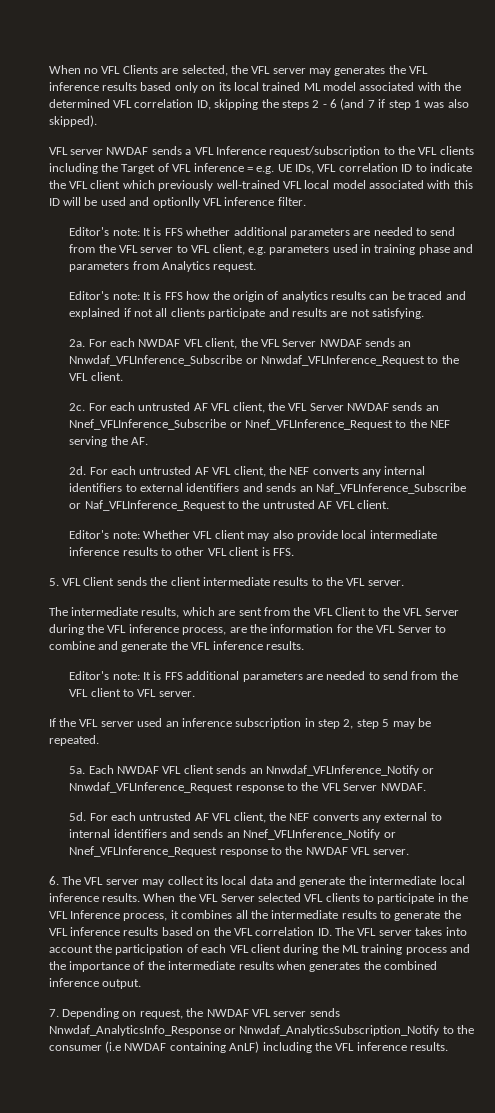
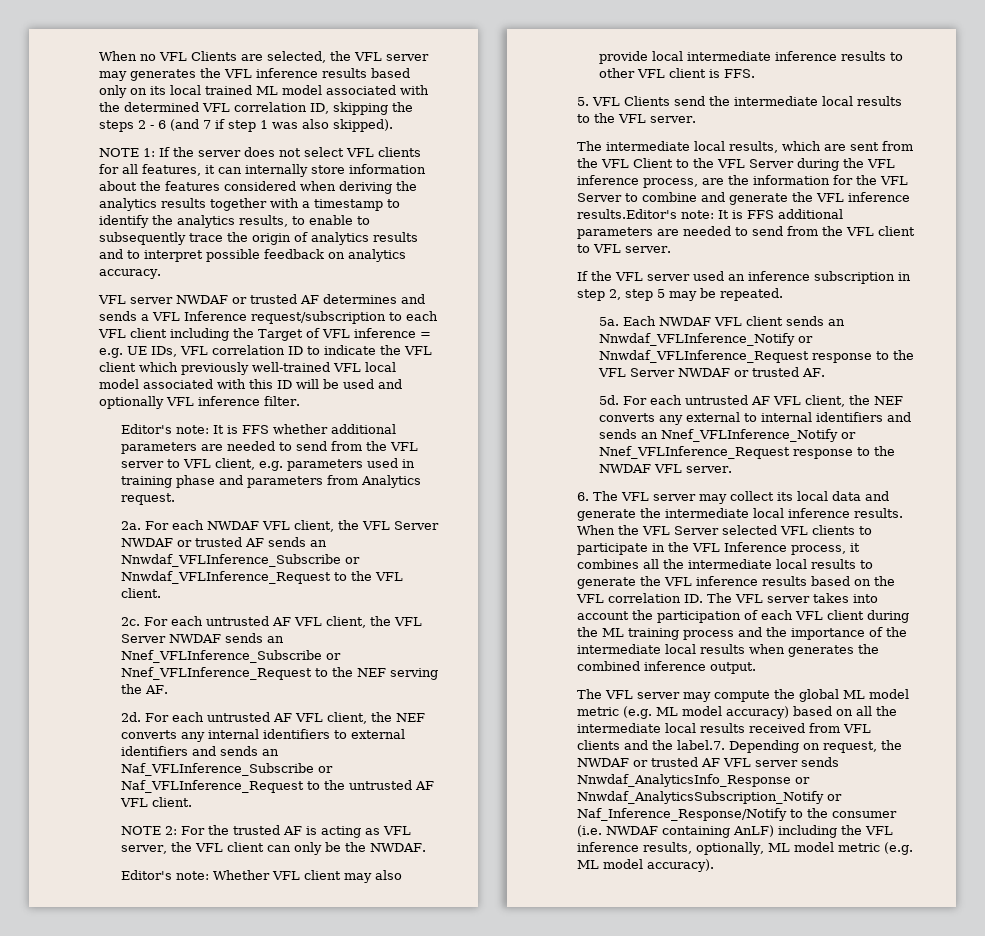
[48,147,149,155] VFL server NWDAF -> [98,147,421,157] [98,164,426,177] [98,181,417,194] [98,198,400,211] [98,215,370,228] [98,232,418,245] [98,249,406,262] [98,269,161,279] [97,294,425,304] NOTE 1: If the server does not select VFL clients for all features, it can internally store information about the features considered when deriving the analytics results together with a timestamp to identify the analytics results, to enable to subsequently trace the origin of analytics results and to interpret possible feedback on analytics accuracy. // VFL server NWDAF or trusted AF determines and
[398,146,474,155] the VFL clients -> [405,311,438,321] [97,328,167,338] each VFL client
[152,197,200,208] optionlly -> [98,396,164,409] optionally
[69,291,466,302] [69,308,425,319] // Editor's note: It is FFS how the origin of analytics results can be traced and explained if not all clients participate and results are not satisfying. -> (175, 499) none
(362, 343) none -> [176,537,264,547] or trusted AF
(389, 504) none -> [120,825,411,838] [120,842,426,855] // NOTE 2: For the trusted AF is acting as VFL server, the VFL client can only be the NWDAF.
[83,577,270,586] Client sends the client intermediate -> [623,96,853,106] Clients send the intermediate local
(139, 611) none -> [693,141,725,151] local
[265,641,304,650] [69,671,110,680] results. // Editor's -> [576,209,677,219] results.Editor's
[380,783,426,791] NWDAF. -> [677,367,825,377] NWDAF or trusted AF.
(339, 914) none -> [775,559,807,569] local
(236, 965) none -> [664,644,696,654] local
[48,1009,59,1017] 7. -> [576,689,909,702] [576,706,897,719] [576,723,871,733] [576,740,725,750] The VFL server may compute the global ML model metric (e.g. ML model accuracy) based on all the intermediate local results received from VFL clients and the label.7.
(249, 1013) none -> [632,757,720,767] or trusted AF
(440, 1030) none -> [826,794,842,801] [576,808,787,821] or Naf_Inference_Response/Notify
[105,1041,122,1053] (i.e -> [576,825,602,837] (i.e.
[410,1042,449,1051] results. -> [642,842,913,855] [576,859,714,872] results, optionally, ML model metric (e.g. ML model accuracy).

